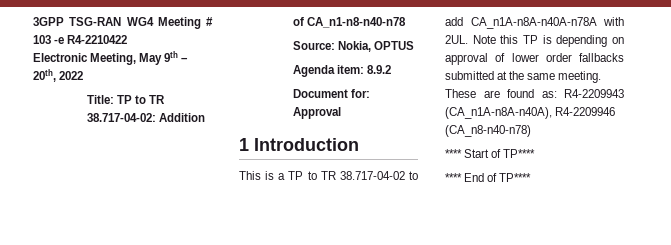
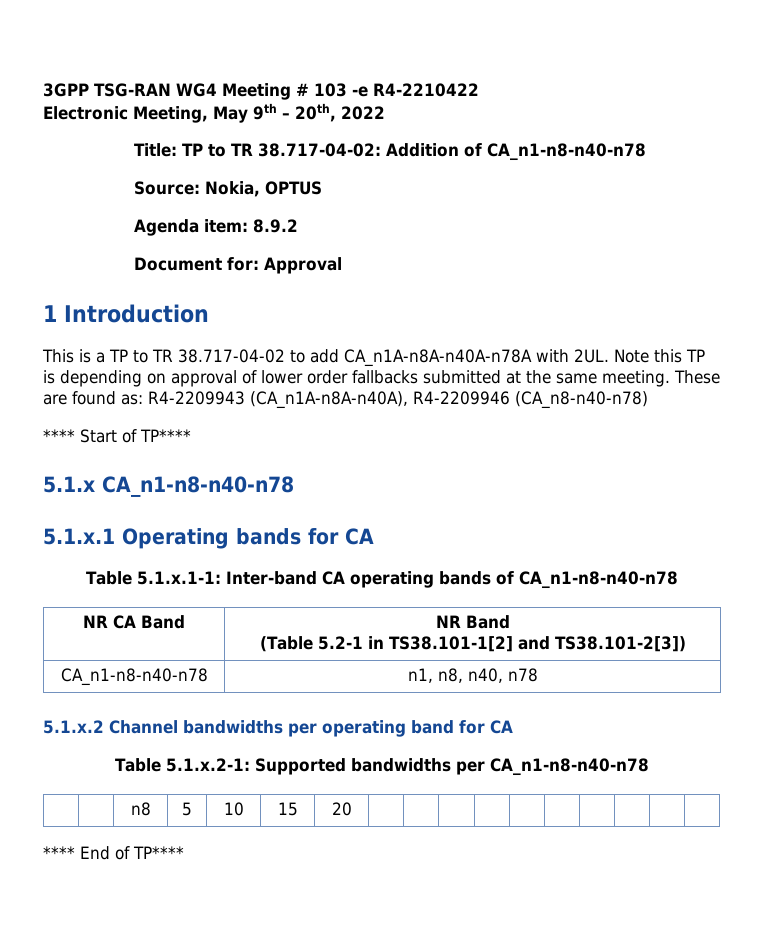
(536, 153) none -> [43,476,294,497] [43,528,374,549] [86,571,678,589] [83,615,185,629] [435,615,510,629] [259,636,686,652] [60,668,208,686] [407,668,538,683] [43,720,513,737] [115,758,649,776] [130,802,151,816] [182,802,192,816] [223,802,244,816] [277,802,298,816] [331,802,352,816] // 5.1.x CA_n1-n8-n40-n78 // 5.1.x.1 Operating bands for CA // Table 5.1.x.1-1: Inter-band CA operating bands of CA_n1-n8-n40-n78 // NR CA Band | NR Band // (Table 5.2-1 in TS38.101-1[2] and TS38.101-2[3]) // CA_n1-n8-n40-n78 | n1, n8, n40, n78 // 5.1.x.2 Channel bandwidths per operating band for CA // Table 5.1.x.2-1: Supported bandwidths per CA_n1-n8-n40-n78 // | | n8 | 5 | 10 | 15 | 20 | | | | | | | | | |

